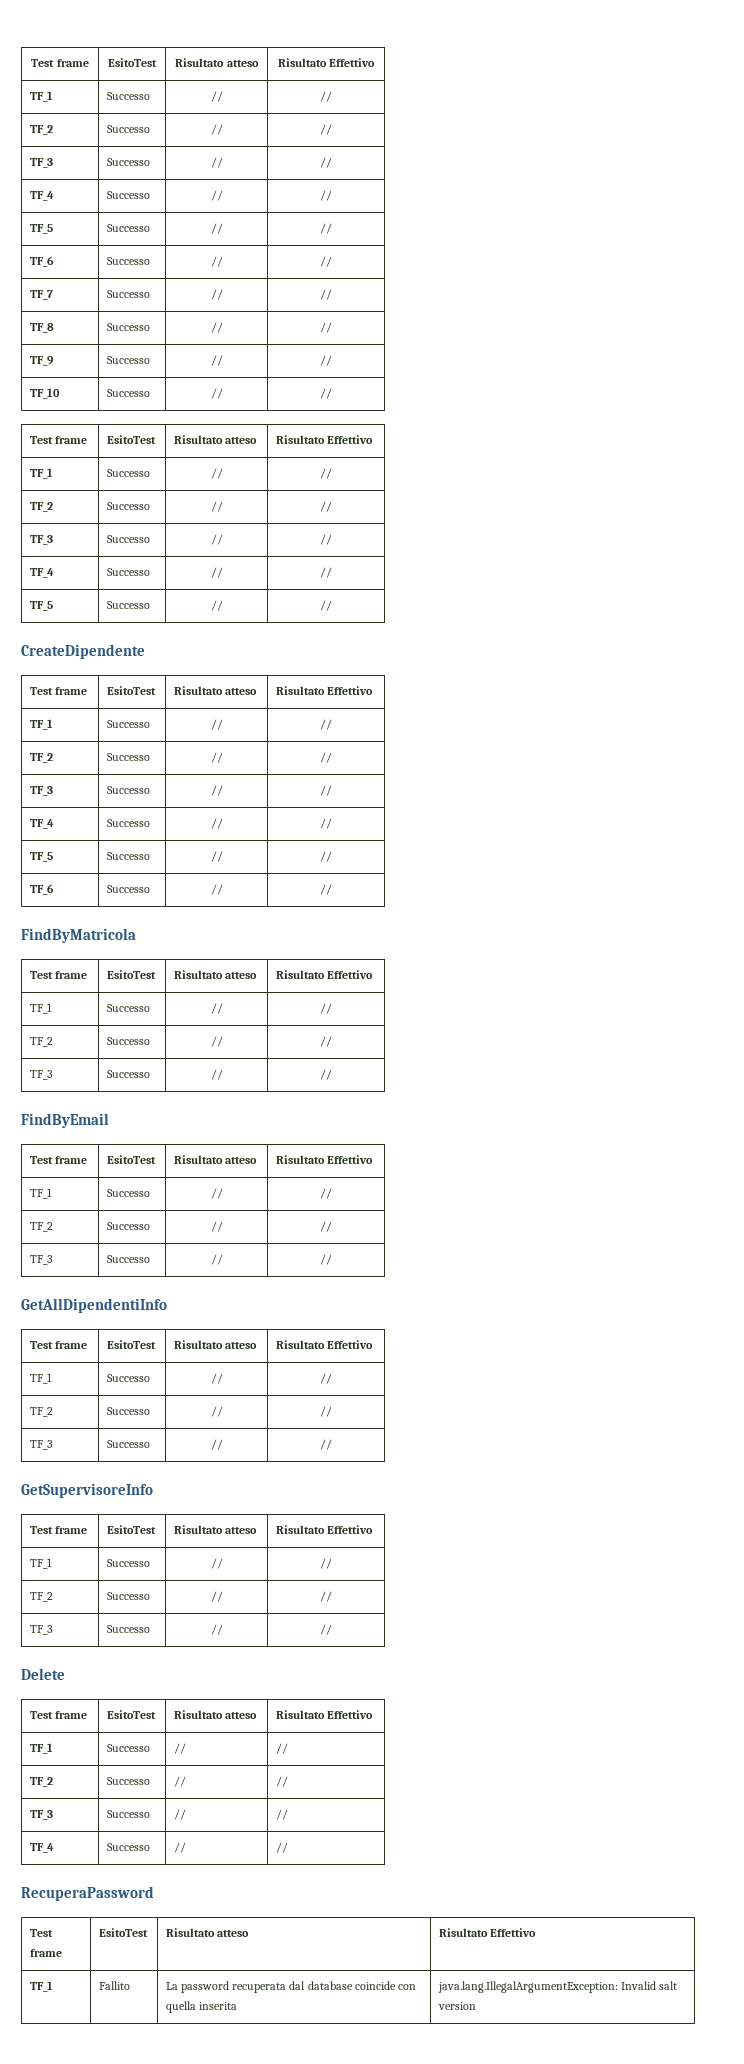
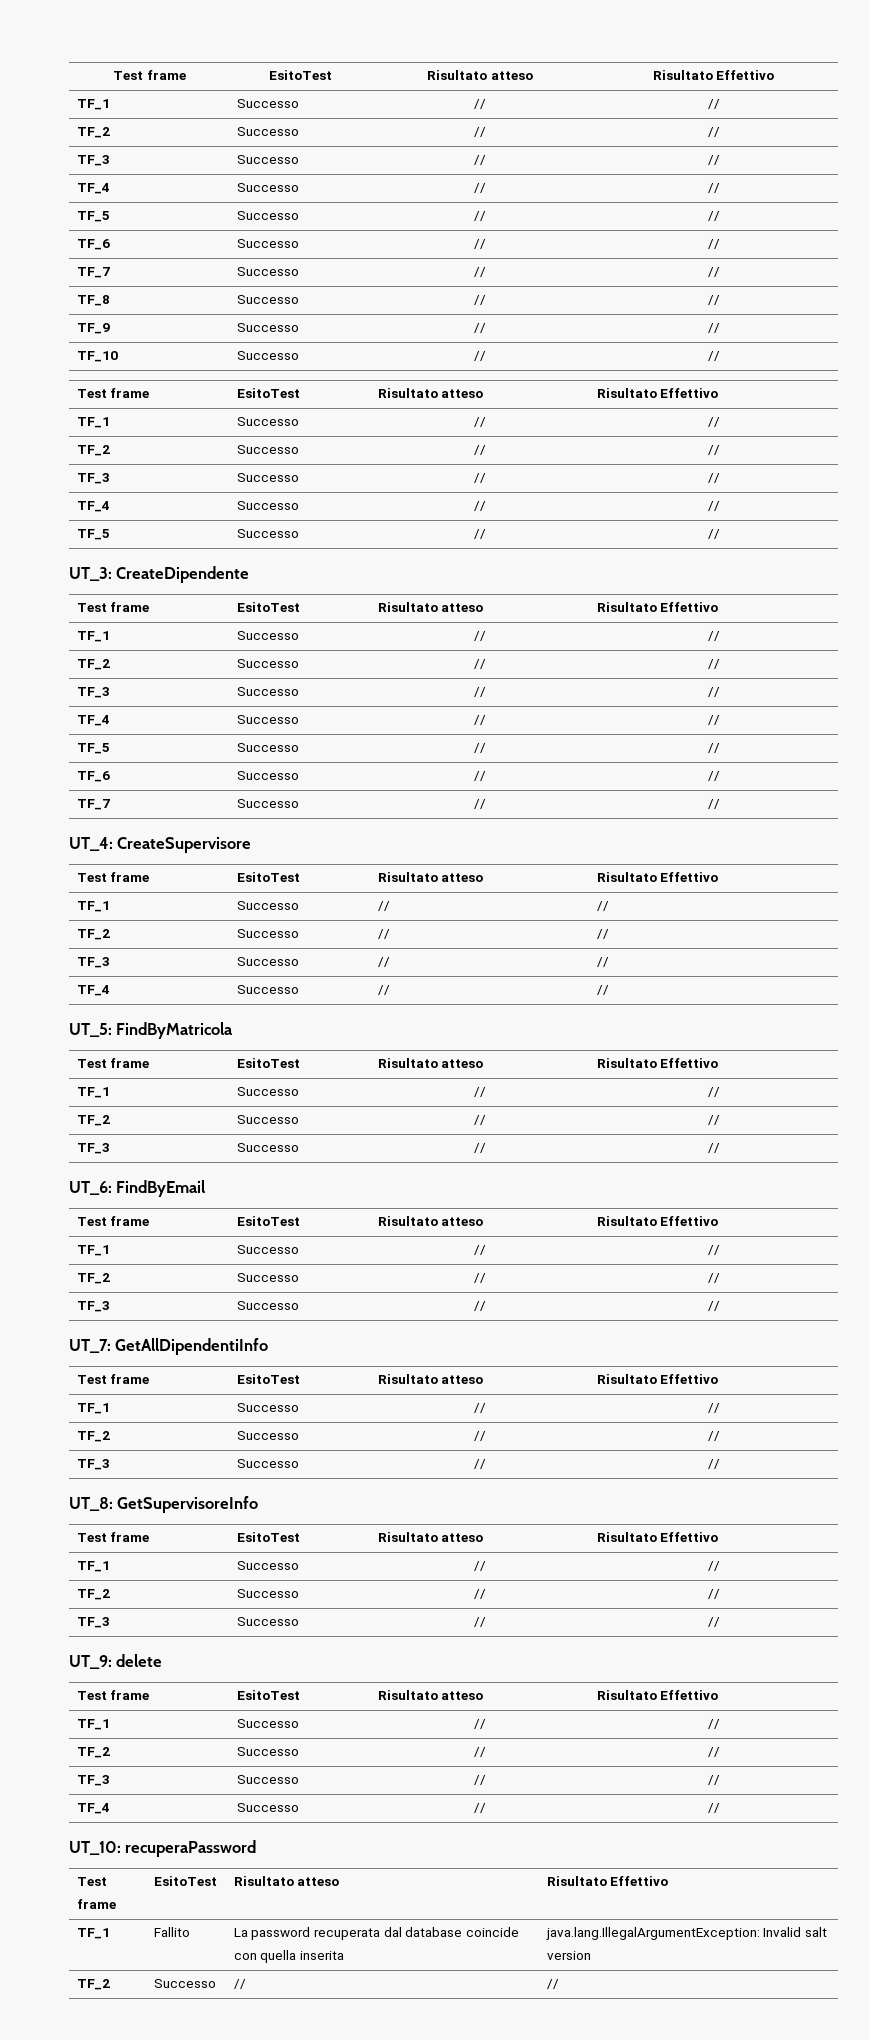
(332, 605) none -> [69,567,112,581] UT_3:
[21,928,136,943] [30,971,88,979] [107,970,157,979] [174,970,258,979] [276,970,374,979] [30,1003,53,1014] [107,1004,151,1012] [210,1003,223,1014] [320,1003,332,1014] [30,1037,54,1047] [107,1037,151,1045] [210,1036,223,1047] [320,1036,332,1047] [30,1070,54,1080] [107,1070,151,1078] [210,1069,223,1080] [320,1069,332,1080] [21,1113,109,1128] [30,1156,88,1164] [107,1155,157,1164] [174,1155,258,1164] [276,1155,374,1164] [30,1188,53,1199] [107,1189,151,1197] [210,1188,223,1199] [320,1188,332,1199] [30,1222,54,1232] [107,1222,151,1230] [210,1221,223,1232] [320,1221,332,1232] [30,1255,54,1265] [107,1255,151,1263] [210,1254,223,1265] [320,1254,332,1265] [21,1298,167,1313] [30,1341,88,1349] [107,1340,157,1349] [174,1340,258,1349] [276,1340,374,1349] [30,1373,53,1384] [107,1374,151,1382] [210,1373,223,1384] [320,1373,332,1384] [30,1407,54,1417] [107,1407,151,1415] [210,1406,223,1417] [320,1406,332,1417] [30,1440,54,1450] [107,1440,151,1448] [210,1439,223,1450] [320,1439,332,1450] [21,1483,153,1498] [30,1526,88,1534] [107,1525,157,1534] [174,1525,258,1534] [276,1525,374,1534] [30,1558,53,1569] [107,1559,151,1567] [210,1558,223,1569] [320,1558,332,1569] [30,1592,54,1602] [107,1592,151,1600] [210,1591,223,1602] [320,1591,332,1602] [30,1625,54,1635] [107,1625,151,1633] [210,1624,223,1635] [320,1624,332,1635] [21,1668,65,1680] // FindByMatricola // Test frame | EsitoTest | Risultato atteso | Risultato Effettivo // TF_1 | Successo | // | // // TF_2 | Successo | // | // // TF_3 | Successo | // | // // FindByEmail // Test frame | EsitoTest | Risultato atteso | Risultato Effettivo // TF_1 | Successo | // | // // TF_2 | Successo | // | // // TF_3 | Successo | // | // // GetAllDipendentiInfo // Test frame | EsitoTest | Risultato atteso | Risultato Effettivo // TF_1 | Successo | // | // // TF_2 | Successo | // | // // TF_3 | Successo | // | // // GetSupervisoreInfo // Test frame | EsitoTest | Risultato atteso | Risultato Effettivo // TF_1 | Successo | // | // // TF_2 | Successo | // | // // TF_3 | Successo | // | // // Delete -> [76,799,110,810] [236,799,299,808] [474,799,486,809] [707,799,720,809] [69,837,252,853] // TF_7 | Successo | // | // // UT_4: CreateSupervisore
[21,1886,154,1901] RecuperaPassword -> [69,1022,234,1039] [76,1058,150,1068] [236,1058,300,1068] [377,1058,484,1068] [596,1058,719,1068] [76,1087,110,1098] [236,1087,299,1096] [474,1087,486,1097] [707,1087,720,1097] [76,1115,110,1126] [236,1115,299,1124] [474,1115,486,1125] [707,1115,720,1125] [76,1143,110,1154] [236,1143,299,1152] [474,1143,486,1153] [707,1143,720,1153] [69,1180,206,1197] [76,1216,150,1226] [236,1216,300,1226] [377,1216,484,1226] [596,1216,719,1226] [76,1245,110,1256] [236,1245,299,1254] [474,1245,486,1255] [707,1245,720,1255] [76,1273,110,1284] [236,1273,299,1282] [474,1273,486,1283] [707,1273,720,1283] [76,1301,110,1312] [236,1301,299,1310] [474,1301,486,1311] [707,1301,720,1311] [69,1338,269,1355] [76,1374,150,1384] [236,1374,300,1384] [377,1374,484,1384] [596,1374,719,1384] [76,1403,110,1414] [236,1403,299,1412] [474,1403,486,1413] [707,1403,720,1413] [76,1431,110,1442] [236,1431,299,1440] [474,1431,486,1441] [707,1431,720,1441] [76,1459,110,1470] [236,1459,299,1468] [474,1459,486,1469] [707,1459,720,1469] [69,1496,259,1513] [76,1532,150,1542] [236,1532,300,1542] [377,1532,484,1542] [596,1532,719,1542] [76,1561,110,1572] [236,1561,299,1570] [474,1561,486,1571] [707,1561,720,1571] [76,1589,110,1600] [236,1589,299,1598] [474,1589,486,1599] [707,1589,720,1599] [76,1617,110,1628] [236,1617,299,1626] [474,1617,486,1627] [707,1617,720,1627] [69,1654,163,1669] [76,1690,150,1700] [236,1690,300,1700] [377,1690,484,1700] [596,1690,719,1700] [76,1719,110,1730] [236,1719,299,1728] [474,1719,486,1729] [707,1719,720,1729] [76,1747,110,1758] [236,1747,299,1756] [474,1747,486,1757] [707,1747,720,1757] [76,1775,110,1786] [236,1775,299,1784] [474,1775,486,1785] [707,1775,720,1785] [76,1803,110,1814] [236,1803,299,1812] [474,1803,486,1813] [707,1803,720,1813] [69,1840,257,1857] UT_5: FindByMatricola // Test frame | EsitoTest | Risultato atteso | Risultato Effettivo // TF_1 | Successo | // | // // TF_2 | Successo | // | // // TF_3 | Successo | // | // // UT_6: FindByEmail // Test frame | EsitoTest | Risultato atteso | Risultato Effettivo // TF_1 | Successo | // | // // TF_2 | Successo | // | // // TF_3 | Successo | // | // // UT_7: GetAllDipendentiInfo // Test frame | EsitoTest | Risultato atteso | Risultato Effettivo // TF_1 | Successo | // | // // TF_2 | Successo | // | // // TF_3 | Successo | // | // // UT_8: GetSupervisoreInfo // Test frame | EsitoTest | Risultato atteso | Risultato Effettivo // TF_1 | Successo | // | // // TF_2 | Successo | // | // // TF_3 | Successo | // | // // UT_9: delete // Test frame | EsitoTest | Risultato atteso | Risultato Effettivo // TF_1 | Successo | // | // // TF_2 | Successo | // | // // TF_3 | Successo | // | // // TF_4 | Successo | // | // // UT_10: recuperaPassword
(477, 2006) none -> [76,1979,110,1990] [153,1979,216,1988] [233,1979,246,1989] [546,1979,559,1989] // TF_2 | Successo | // | //

